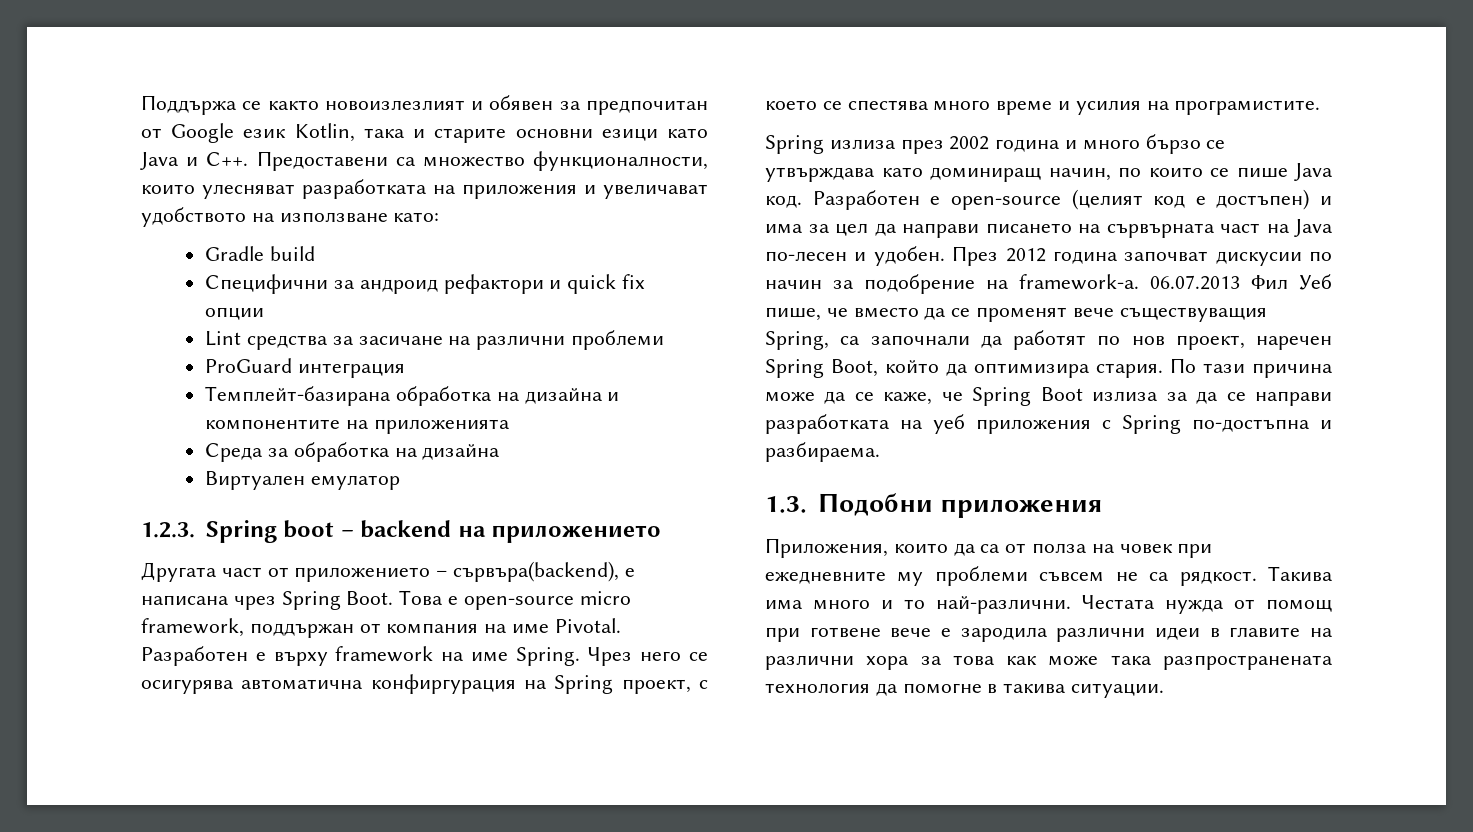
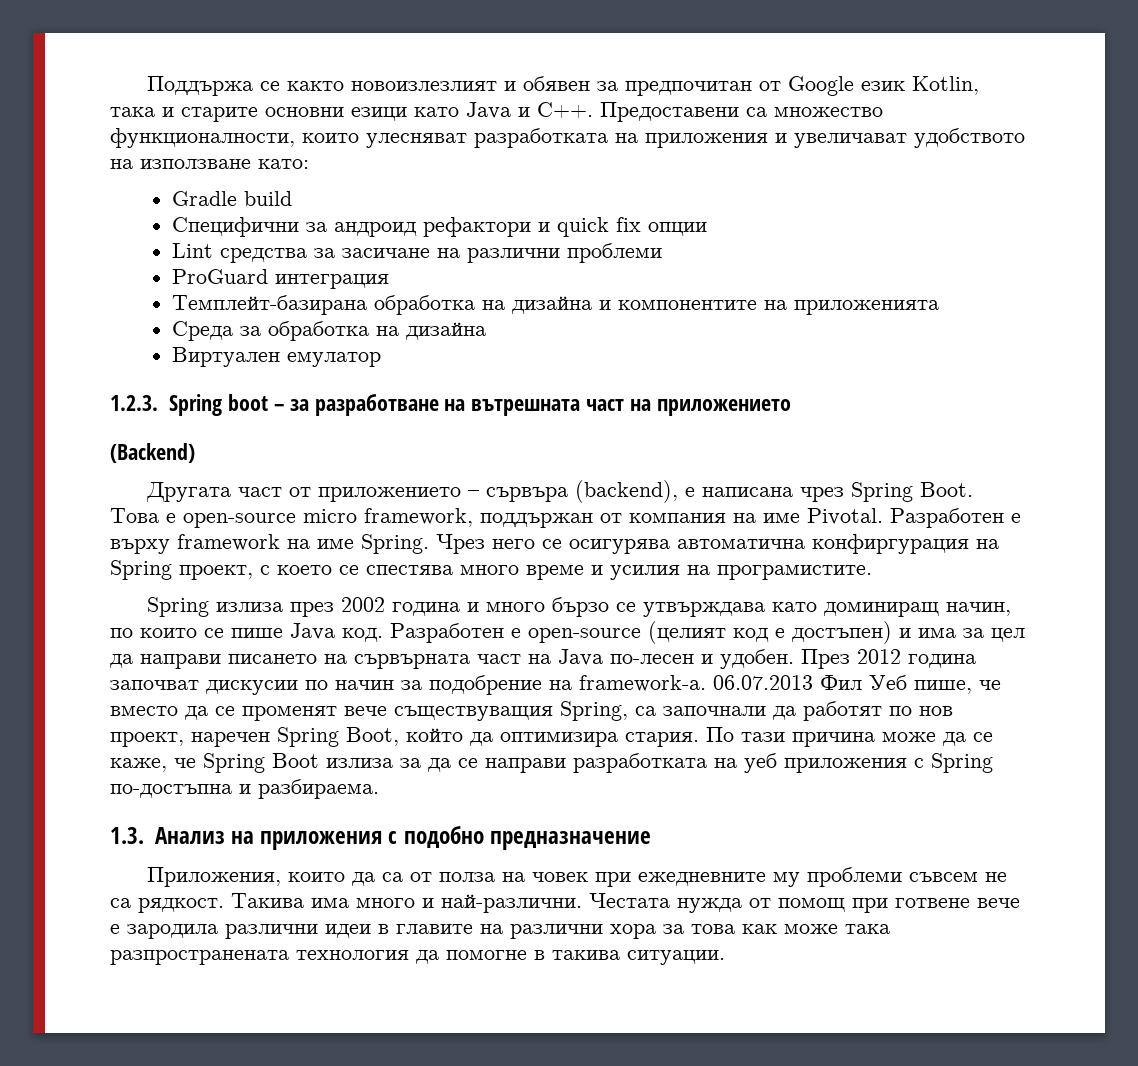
[360,520,452,538] backend -> [289,394,625,416] за разработване на вътрешната част
(662, 534) none -> [110,443,195,463] // (Backend)
[453,561,620,582] сървъра(backend), -> [486,480,679,503] сървъра (backend),
[817,493,1103,518] Подобни приложения -> [154,826,651,850] Анализ на приложения с подобно предназначение
[903,599,925,609] то -> (434, 903) none

